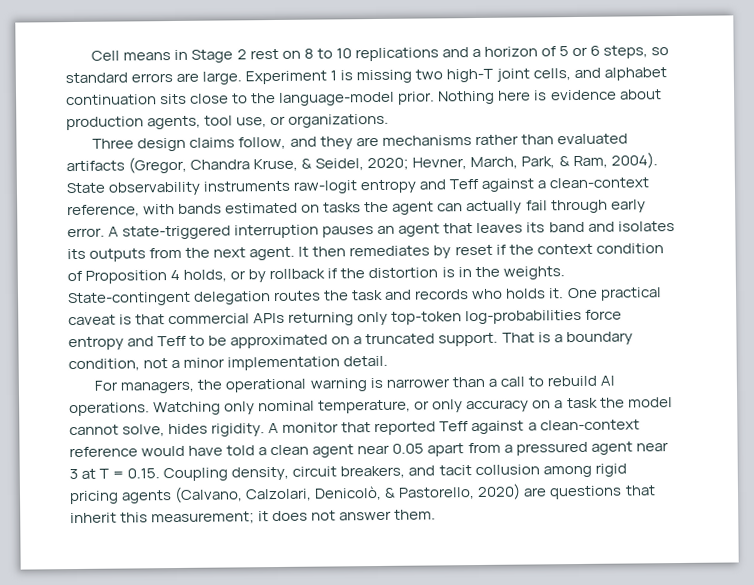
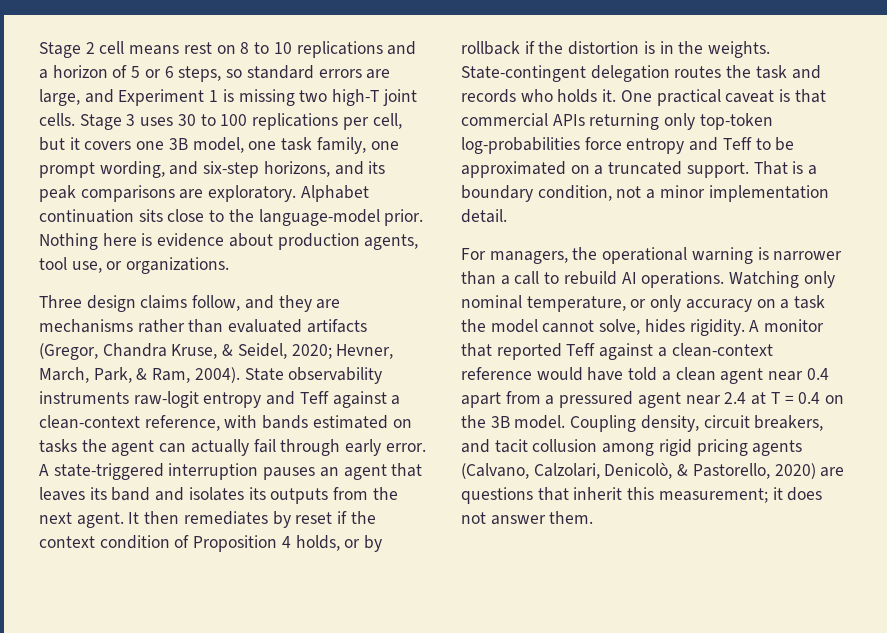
[91,49,247,63] Cell means in Stage 2 -> [39,41,180,58] Stage 2 cell means
[202,71,243,85] large. -> [39,89,114,106] large, and
[532,67,667,81] cells, and alphabet -> [39,113,402,130] [39,137,399,154] [39,161,386,178] [39,185,369,202] cells. Stage 3 uses 30 to 100 replications per cell, but it covers one 3B model, one task family, one prompt wording, and six-step horizons, and its peak comparisons are exploratory. Alphabet
[392,443,425,454] 0.05 -> [806,368,829,380] 0.4
[69,468,78,480] 3 -> [724,392,747,404] 2.4
[127,468,161,479] 0.15. -> [798,392,844,404] [461,415,566,429] 0.4 on the 3B model.

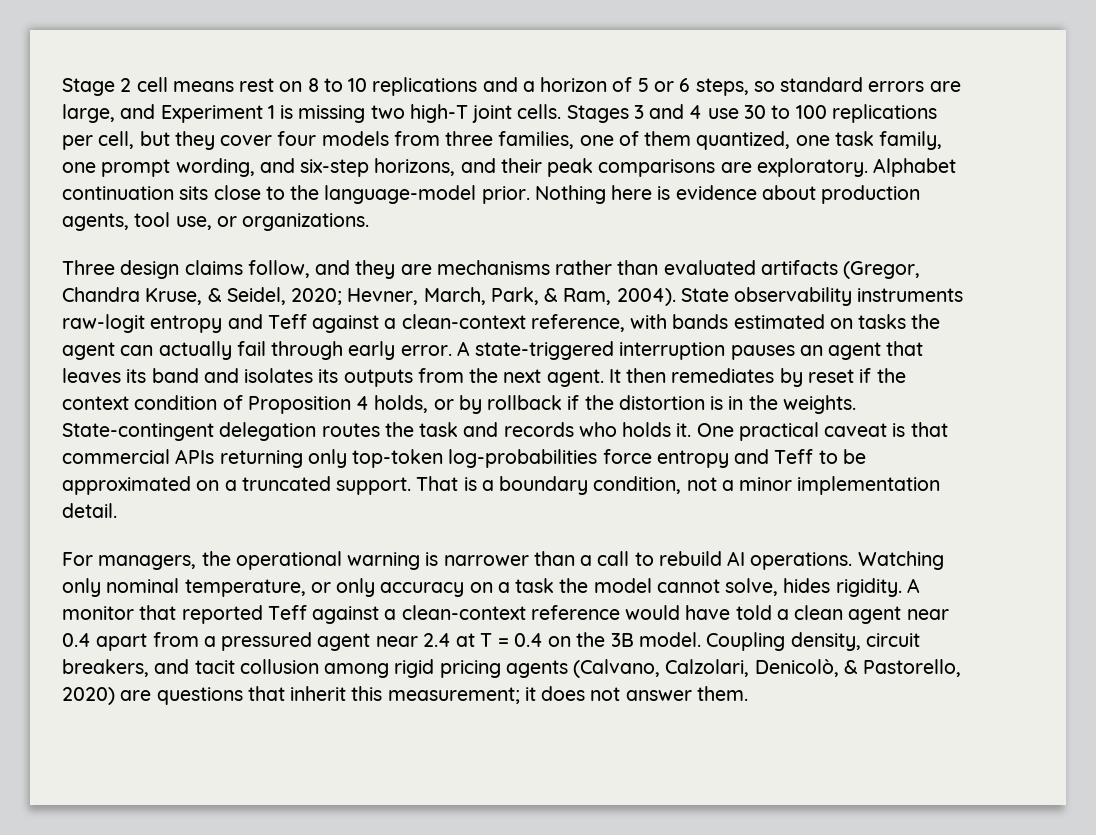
[79,114,174,130] Stage 3 uses -> [566,104,739,123] Stages 3 and 4 use
[69,137,244,153] it covers one 3B model, -> [174,131,791,150] they cover four models from three families, one of them quantized,
[368,161,386,174] its -> [500,158,542,173] their

